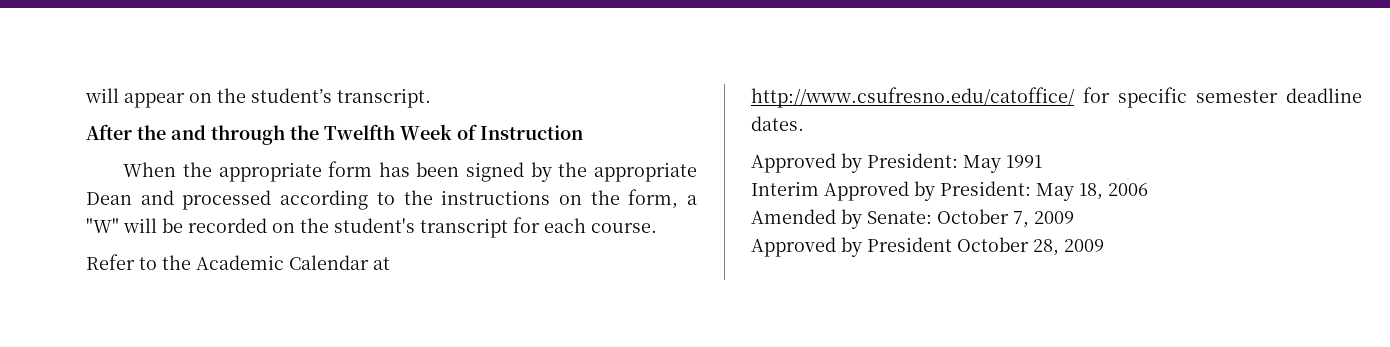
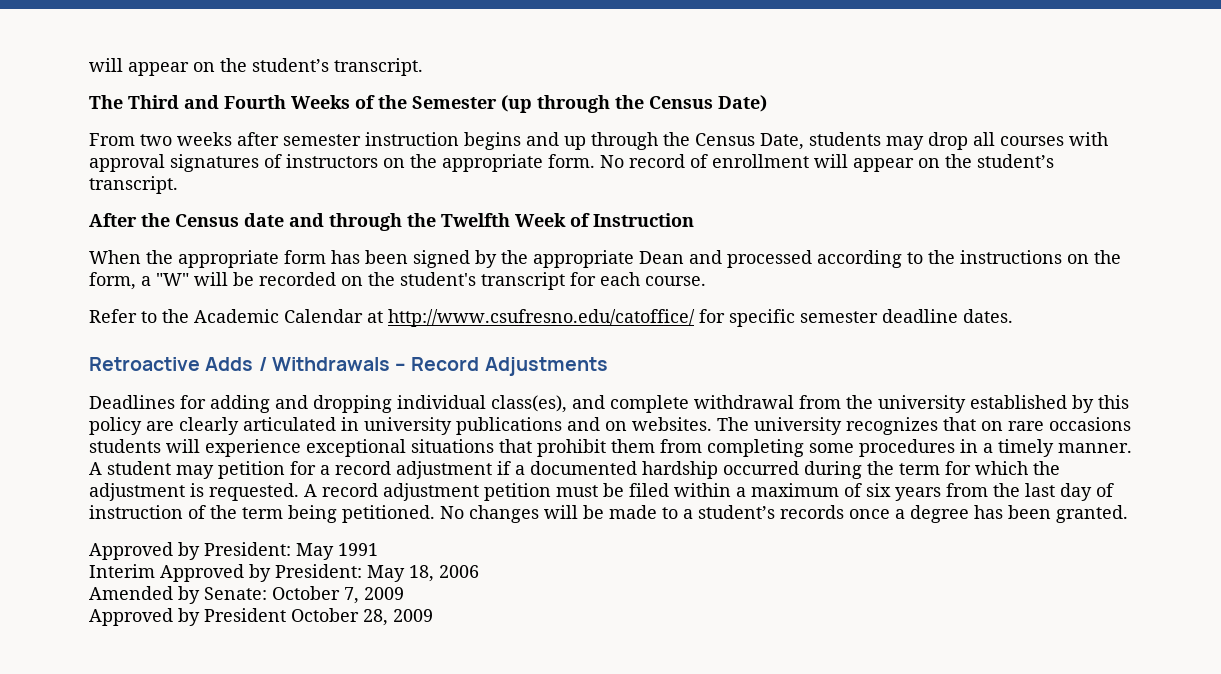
[85,88,431,108] will appear on the student’s transcript. -> [89,58,423,76] [89,95,767,113] [89,132,1108,150] [89,154,1054,172] [89,176,178,194] will appear on the student’s transcript. // The Third and Fourth Weeks of the Semester (up through the Census Date) // From two weeks after semester instruction begins and up through the Census Date, students may drop all courses with approval signatures of instructors on the appropriate form. No record of enrollment will appear on the student’s transcript.
(166, 132) none -> [175,213,284,227] Census date
(804, 123) none -> [89,357,608,376] [89,395,1129,413] [89,417,1131,435] [89,439,1132,457] [89,461,1060,479] [89,483,1114,501] [89,505,1128,523] // Retroactive Adds / Withdrawals – Record Adjustments // Deadlines for adding and dropping individual class(es), and complete withdrawal from the university established by this policy are clearly articulated in university publications and on websites. The university recognizes that on rare occasions students will experience exceptional situations that prohibit them from completing some procedures in a timely manner. A student may petition for a record adjustment if a documented hardship occurred during the term for which the adjustment is requested. A record adjustment petition must be filed within a maximum of six years from the last day of instruction of the term being petitioned. No changes will be made to a student’s records once a degree has been granted.

